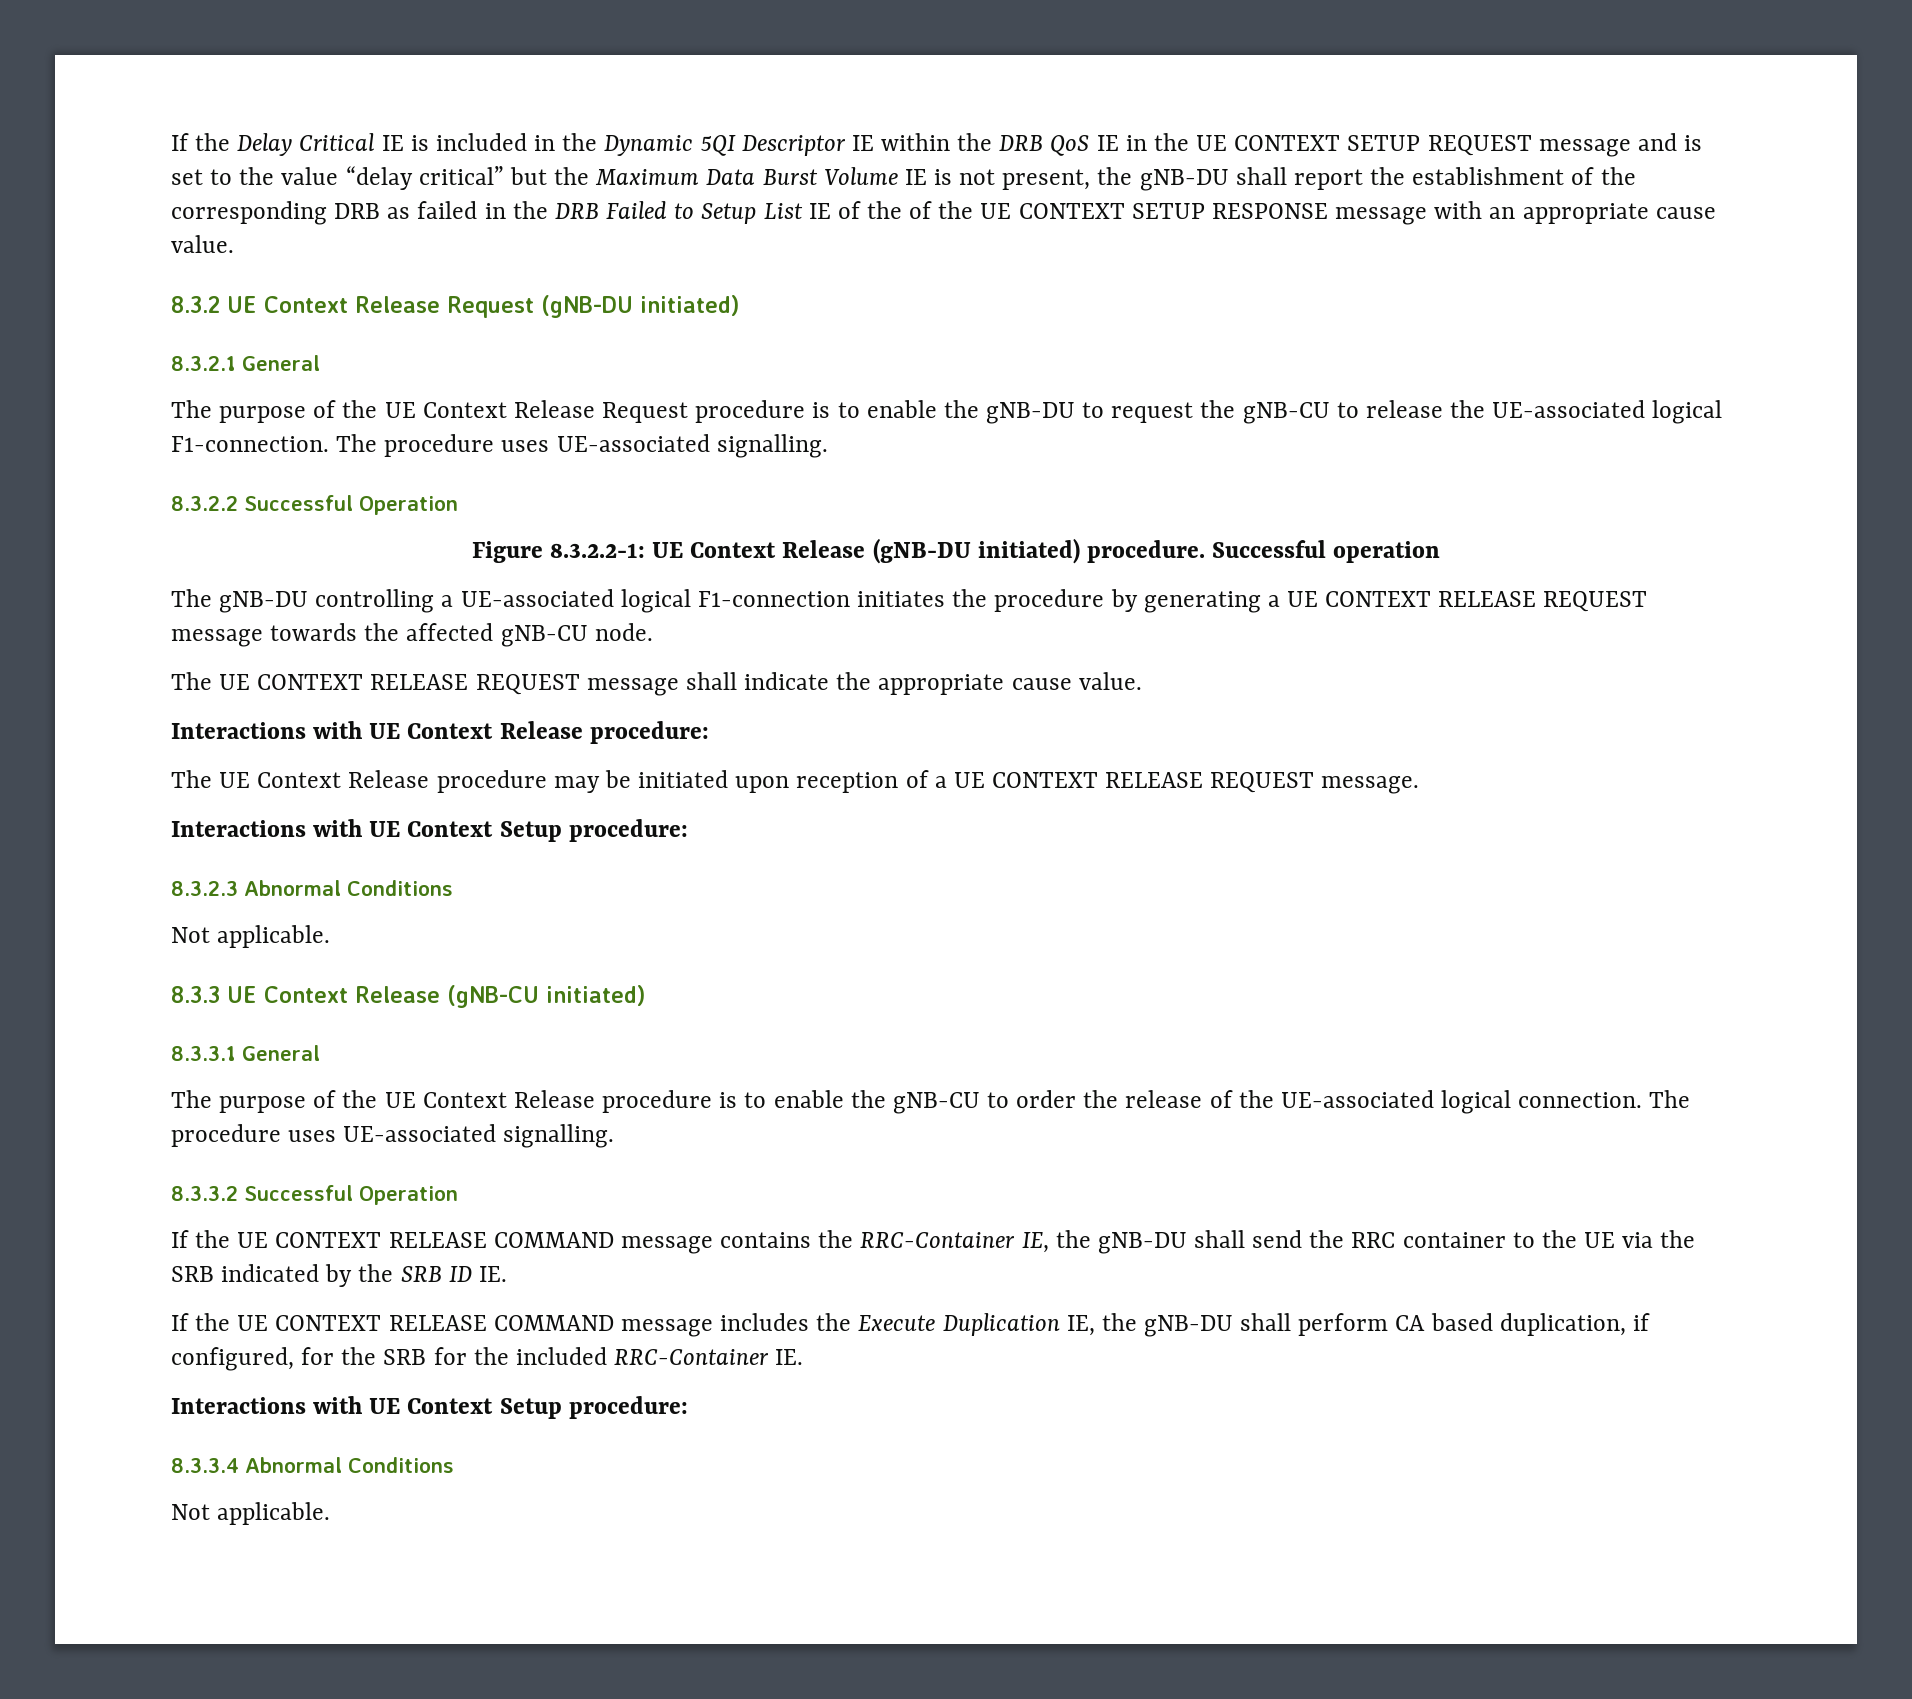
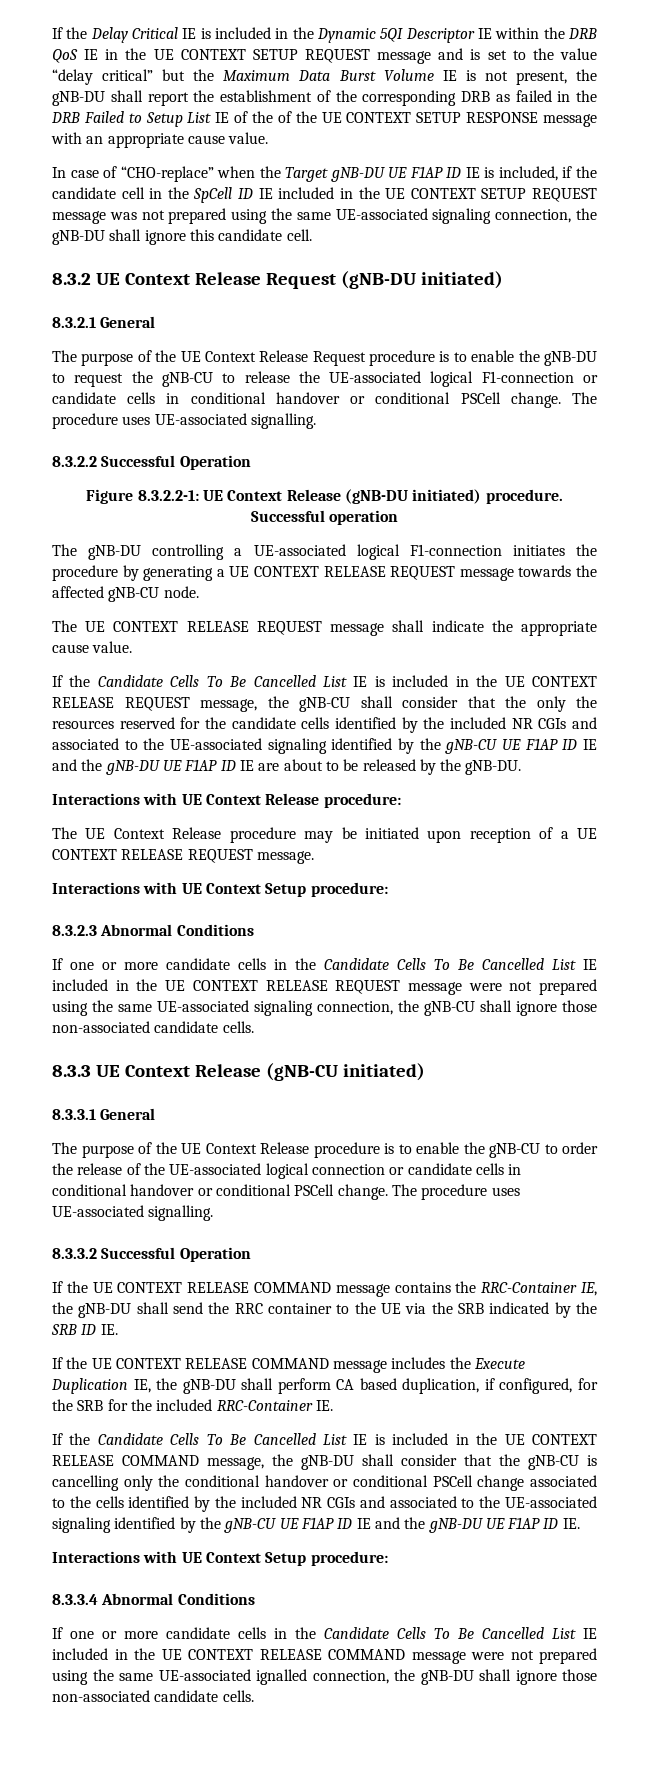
(234, 244) none -> [52,166,598,182] [52,187,598,203] [52,208,597,224] [52,229,312,245] // In case of “CHO-replace” when the Target gNB-DU UE F1AP ID IE is included, if the candidate cell in the SpCell ID IE included in the UE CONTEXT SETUP REQUEST message was not prepared using the same UE-associated signaling connection, the gNB-DU shall ignore this candidate cell.
[171,436,329,452] F1-connection. -> [481,371,598,383] [52,392,561,408] F1-connection or candidate cells in conditional handover or conditional PSCell change.
(1142, 681) none -> [52,675,598,687] [52,696,597,712] [52,717,597,733] [52,738,598,754] [52,759,522,775] // If the Candidate Cells To Be Cancelled List IE is included in the UE CONTEXT RELEASE REQUEST message, the gNB-CU shall consider that the only the resources reserved for the candidate cells identified by the included NR CGIs and associated to the UE-associated signaling identified by the gNB-CU UE F1AP ID IE and the gNB-DU UE F1AP ID IE are about to be released by the gNB-DU.
[171,925,331,948] Not applicable. -> [52,958,597,970] [52,979,597,995] [52,1000,597,1016] [52,1021,254,1033] If one or more candidate cells in the Candidate Cells To Be Cancelled List IE included in the UE CONTEXT RELEASE REQUEST message were not prepared using the same UE-associated signaling connection, the gNB-CU shall ignore those non-associated candidate cells.
[1518,1092,1643,1108] connection. -> [311,1163,522,1175] [52,1184,388,1200] connection or candidate cells in conditional handover or conditional PSCell change.
(804, 1357) none -> [52,1433,598,1445] [52,1454,597,1470] [52,1475,597,1491] [52,1496,597,1512] [52,1517,580,1533] // If the Candidate Cells To Be Cancelled List IE is included in the UE CONTEXT RELEASE COMMAND message, the gNB-DU shall consider that the gNB-CU is cancelling only the conditional handover or conditional PSCell change associated to the cells identified by the included NR CGIs and associated to the UE-associated signaling identified by the gNB-CU UE F1AP ID IE and the gNB-DU UE F1AP ID IE.
[171,1502,331,1525] Not applicable. -> [52,1627,597,1639] [52,1648,597,1664] [52,1669,597,1685] [52,1690,254,1702] If one or more candidate cells in the Candidate Cells To Be Cancelled List IE included in the UE CONTEXT RELEASE COMMAND message were not prepared using the same UE-associated ignalled connection, the gNB-DU shall ignore those non-associated candidate cells.

